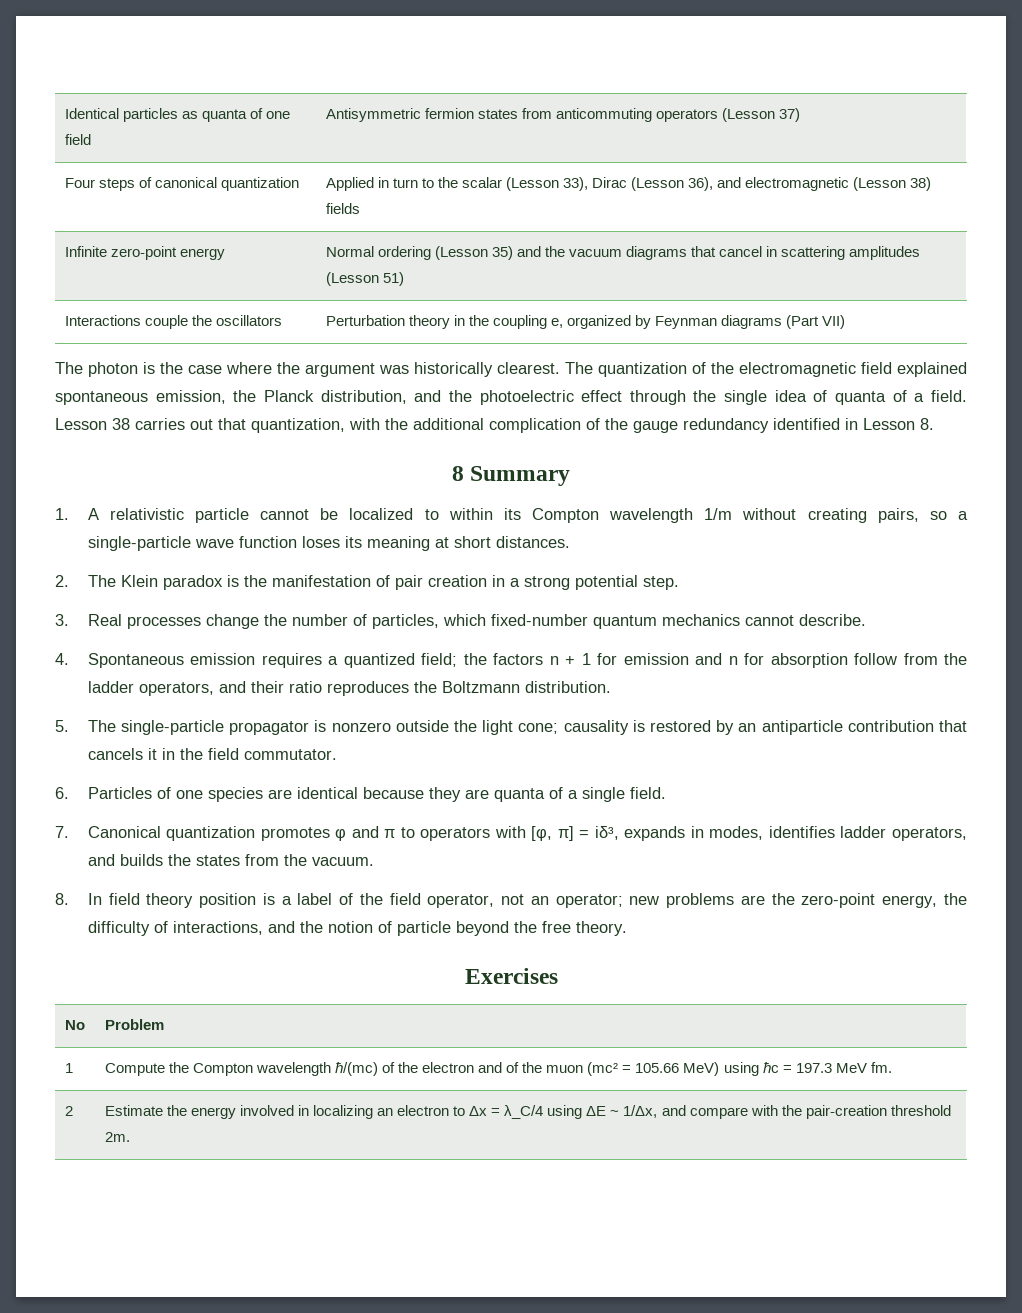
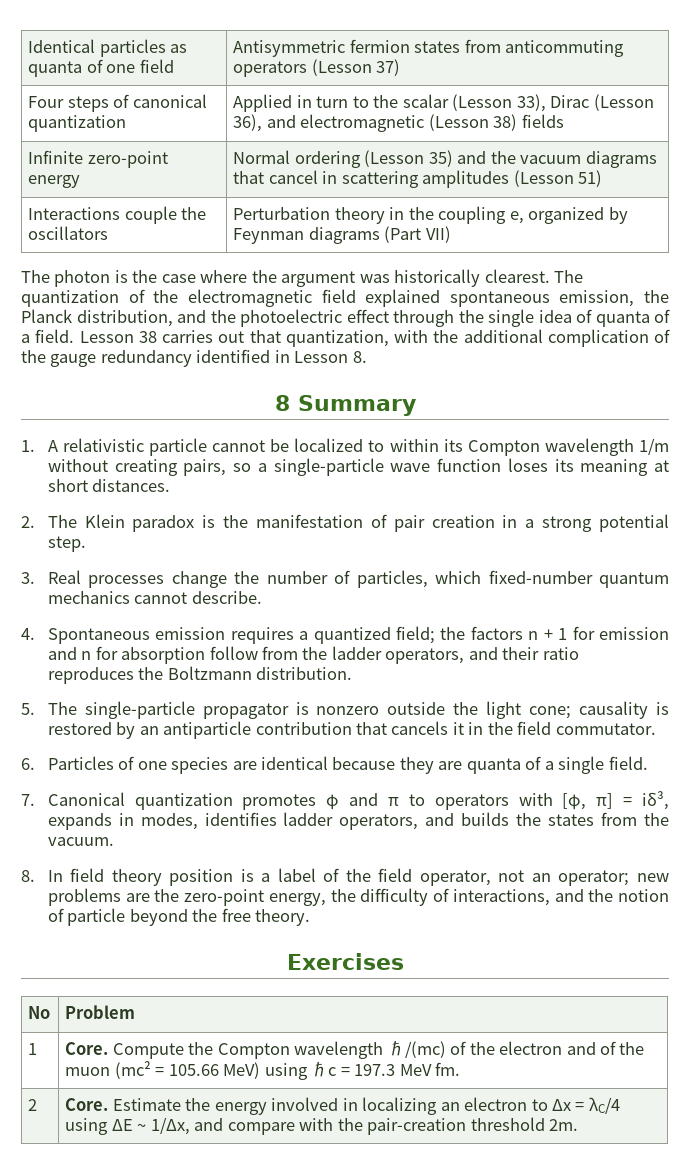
(73, 1068) none -> [65,1042,109,1055] Core.
(73, 1111) none -> [65,1098,109,1111] Core.
[504,1105,544,1119] λ_C/4 -> [588,1097,620,1114] λC/4

